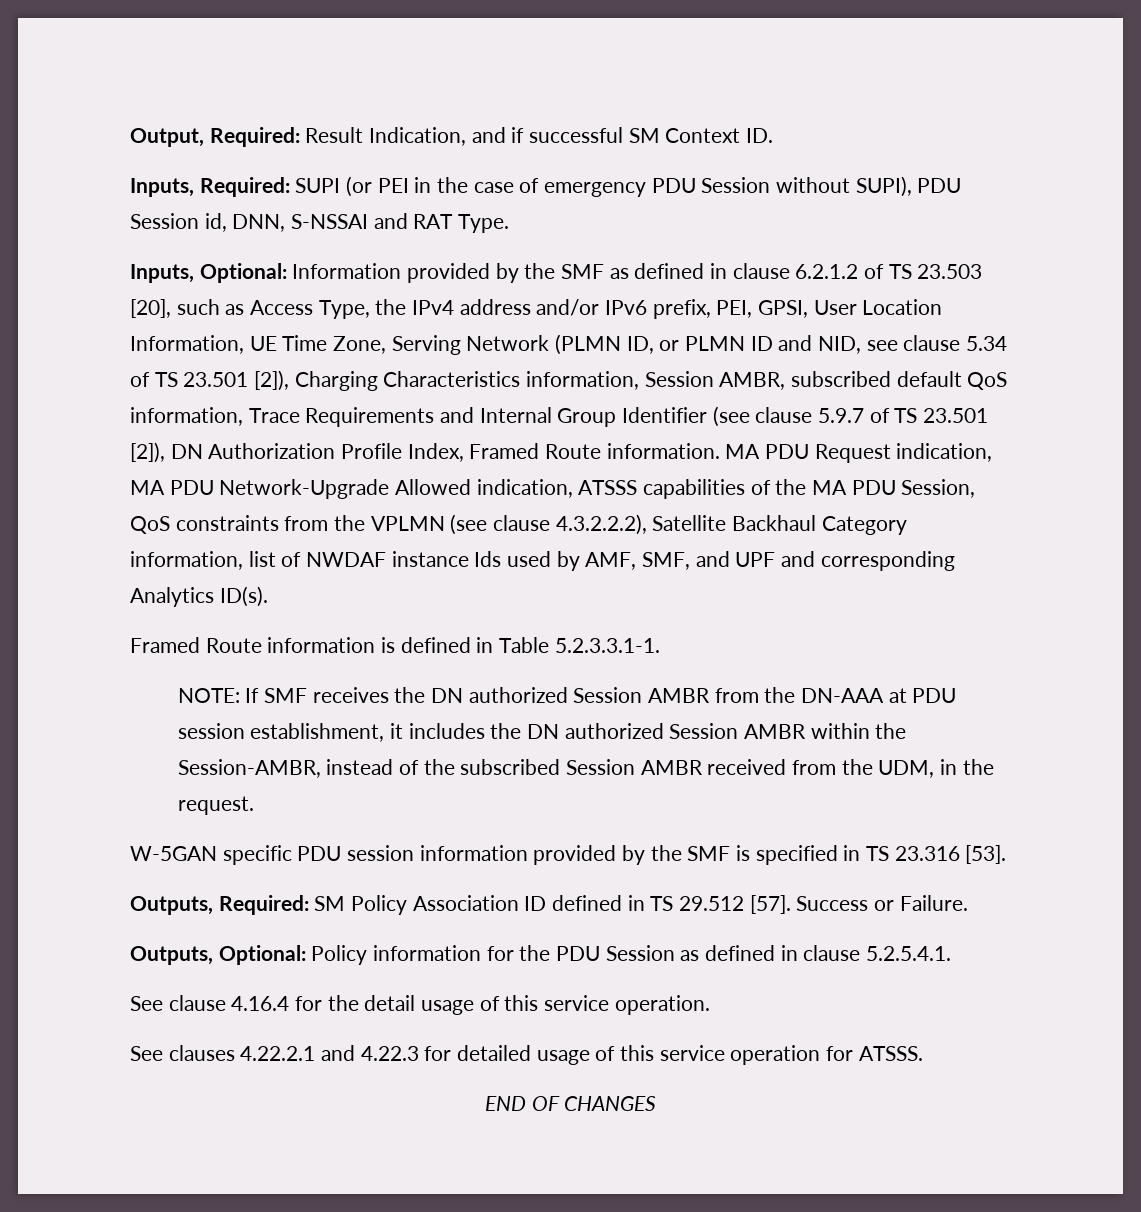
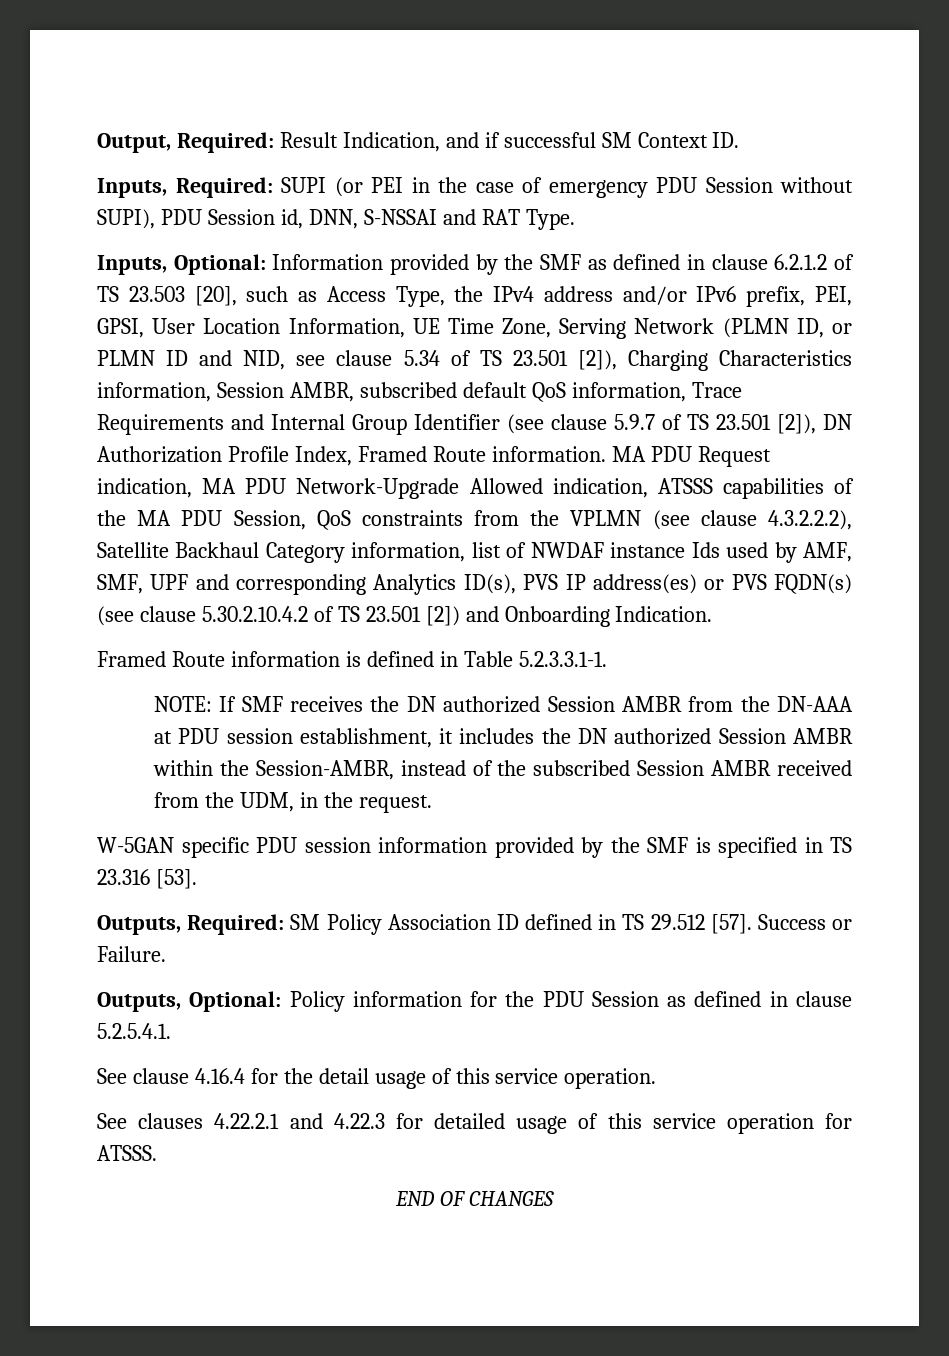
[695,551,730,567] and -> (143, 584) none
[219,586,268,607] ID(s). -> [463,574,853,594] [97,606,713,627] ID(s), PVS IP address(es) or PVS FQDN(s) (see clause 5.30.2.10.4.2 of TS 23.501 [2]) and Onboarding Indication.

